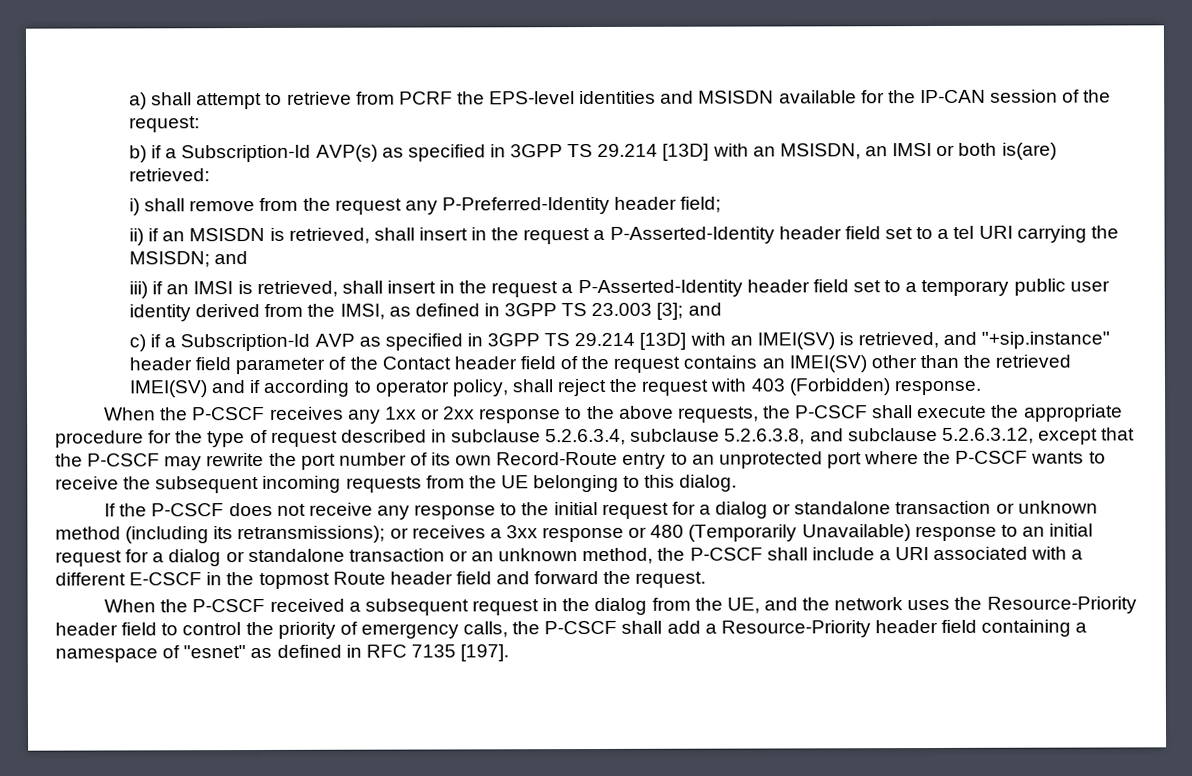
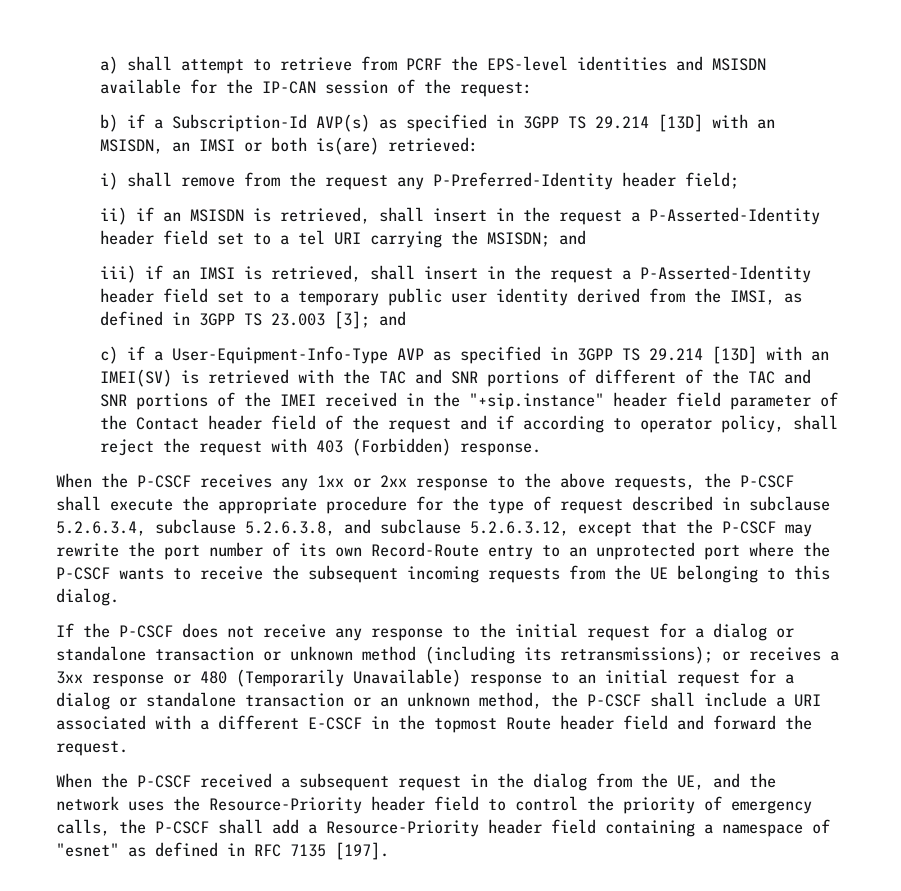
[180,333,311,352] Subscription-Id -> [171,346,388,364] User-Equipment-Info-Type
[858,331,978,349] retrieved, and -> [207,369,811,387] [99,392,460,410] retrieved with the TAC and SNR portions of different of the TAC and SNR portions of the IMEI received in the
[683,354,1072,373] [129,380,209,398] contains an IMEI(SV) other than the retrieved IMEI(SV) -> (451, 425) none

